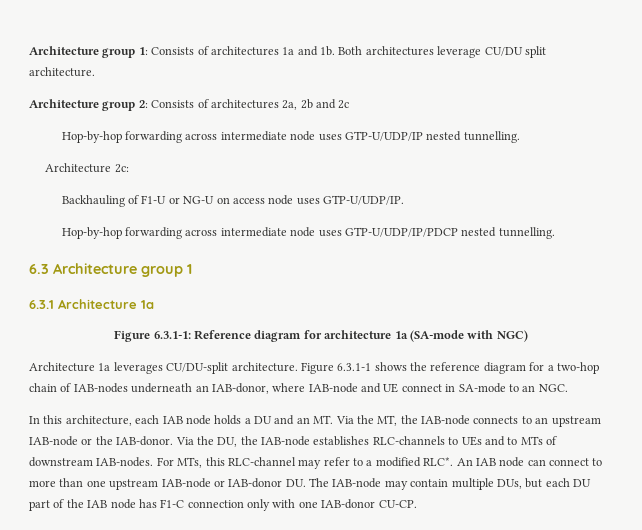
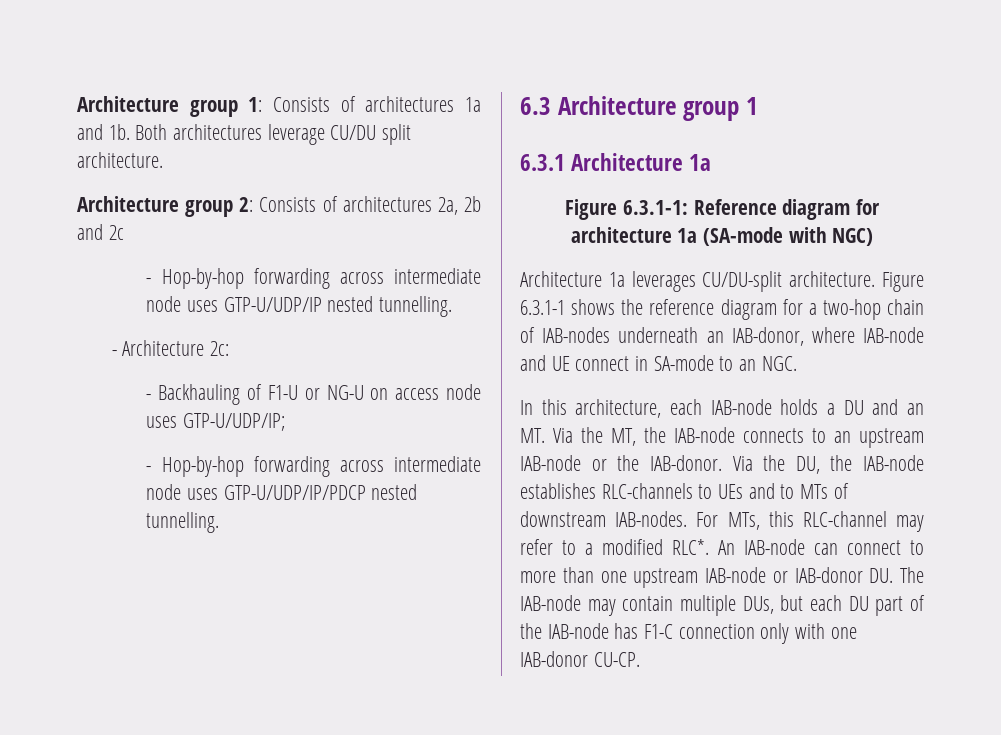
(350, 104) none -> [146,278,152,284] -
(520, 137) none -> [111,350,117,356] -
(129, 168) none -> [146,394,152,400] -
[323,195,405,205] GTP-U/UDP/IP. // -> [183,413,286,431] [146,466,152,472] GTP-U/UDP/IP; // -
[162,415,211,425] IAB node -> [710,399,772,415] IAB-node
[475,457,525,467] IAB node -> [744,539,805,555] IAB-node
[87,499,136,509] IAB node -> [547,623,609,639] IAB-node

